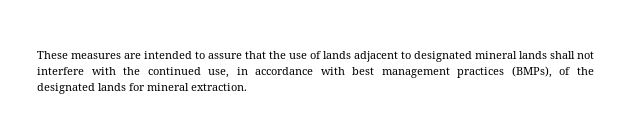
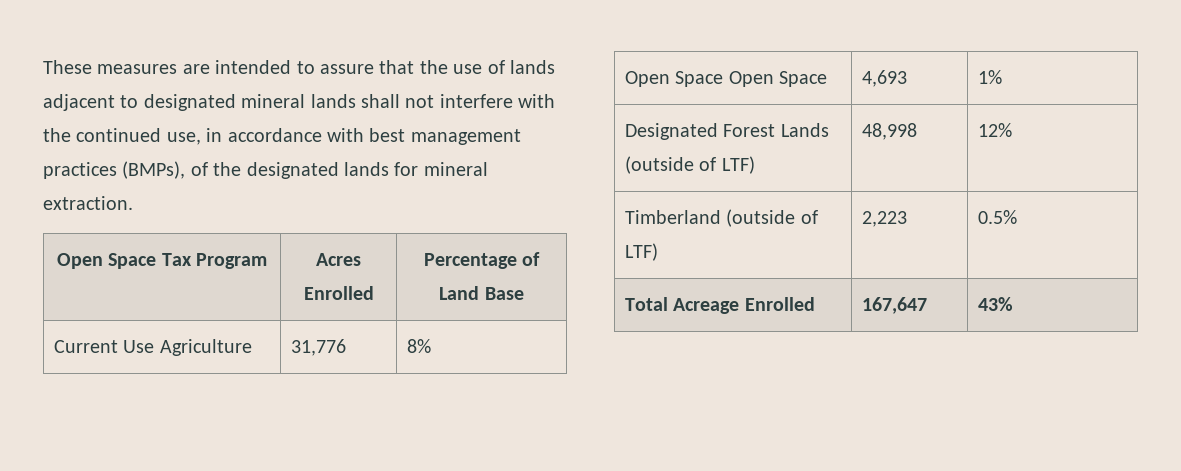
(247, 87) none -> [56,253,268,269] [316,253,361,266] [303,286,374,300] [423,252,541,269] [439,286,524,300] [53,339,252,356] [290,339,346,356] [406,339,431,353] [624,71,828,87] [861,70,907,87] [977,70,1002,84] [624,123,829,140] [624,156,755,174] [861,123,917,140] [977,123,1012,137] [624,209,818,227] [624,243,658,261] [861,211,907,227] [977,210,1017,224] [624,297,815,314] [861,297,927,314] [977,297,1013,311] // Open Space Tax Program | Acres Enrolled | Percentage of Land Base // Current Use Agriculture | 31,776 | 8% // Open Space Open Space | 4,693 | 1% // Designated Forest Lands (outside of LTF) | 48,998 | 12% // Timberland (outside of LTF) | 2,223 | 0.5% // Total Acreage Enrolled | 167,647 | 43%

